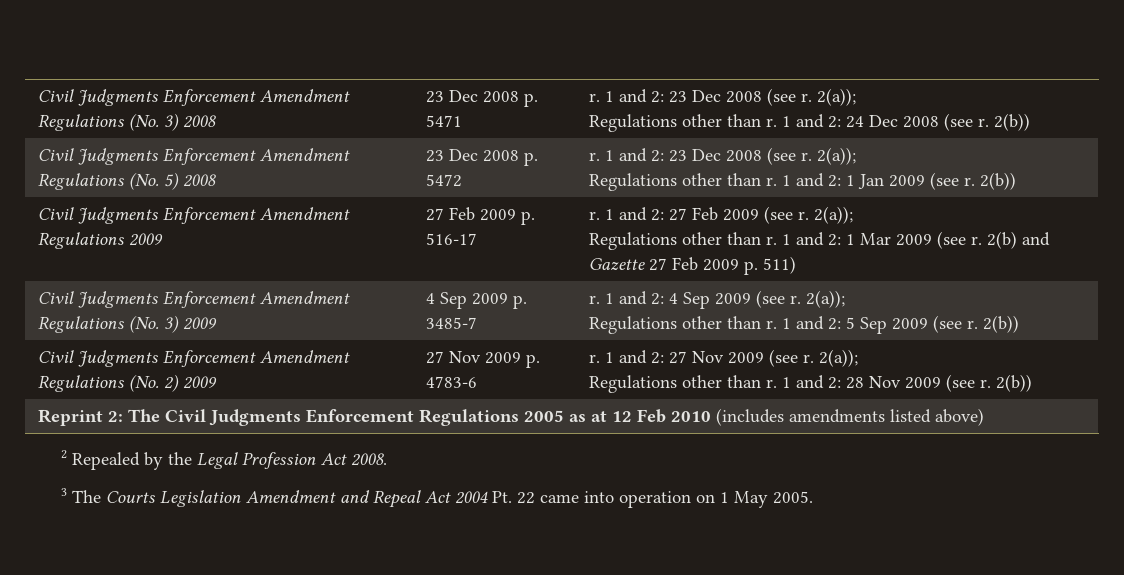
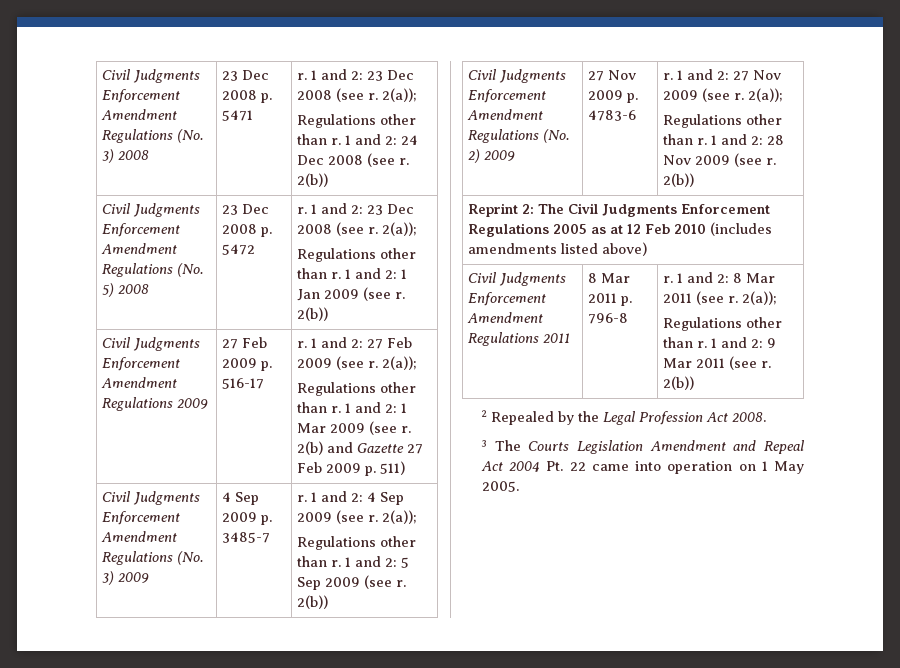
(984, 417) none -> [468,272,567,286] [468,292,547,306] [467,312,544,323] [468,332,571,346] [588,273,631,283] [588,293,633,306] [588,313,629,324] [663,272,776,283] [663,291,778,305] [663,317,783,331] [663,337,777,348] [663,356,772,370] [663,376,695,390] // Civil Judgments Enforcement Amendment Regulations 2011 | 8 Mar 2011 p. 796-8 | r. 1 and 2: 8 Mar 2011 (see r. 2(a)); // Regulations other than r. 1 and 2: 9 Mar 2011 (see r. 2(b))

